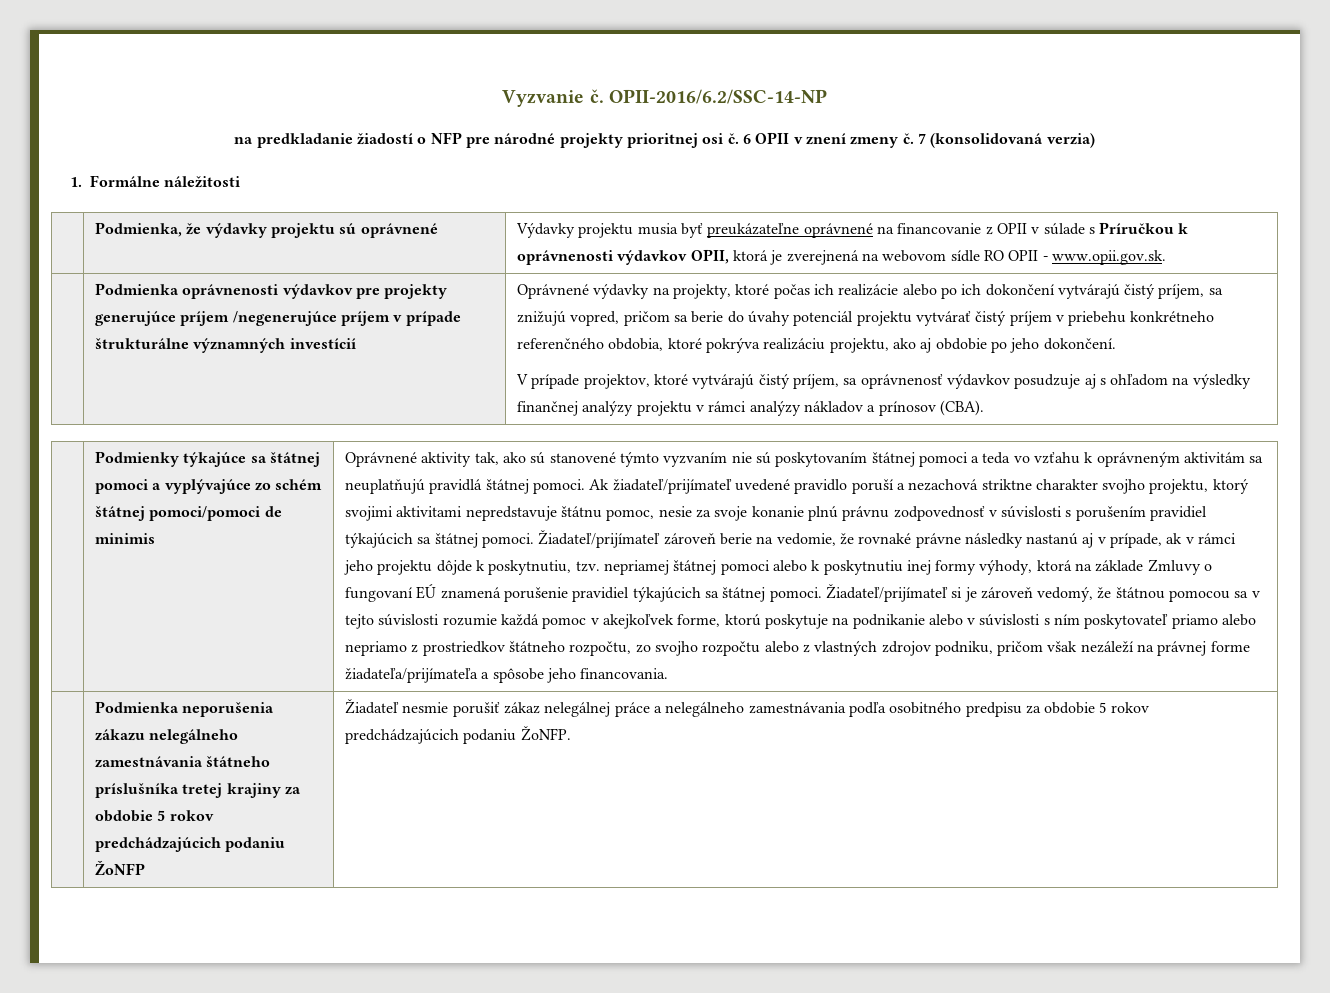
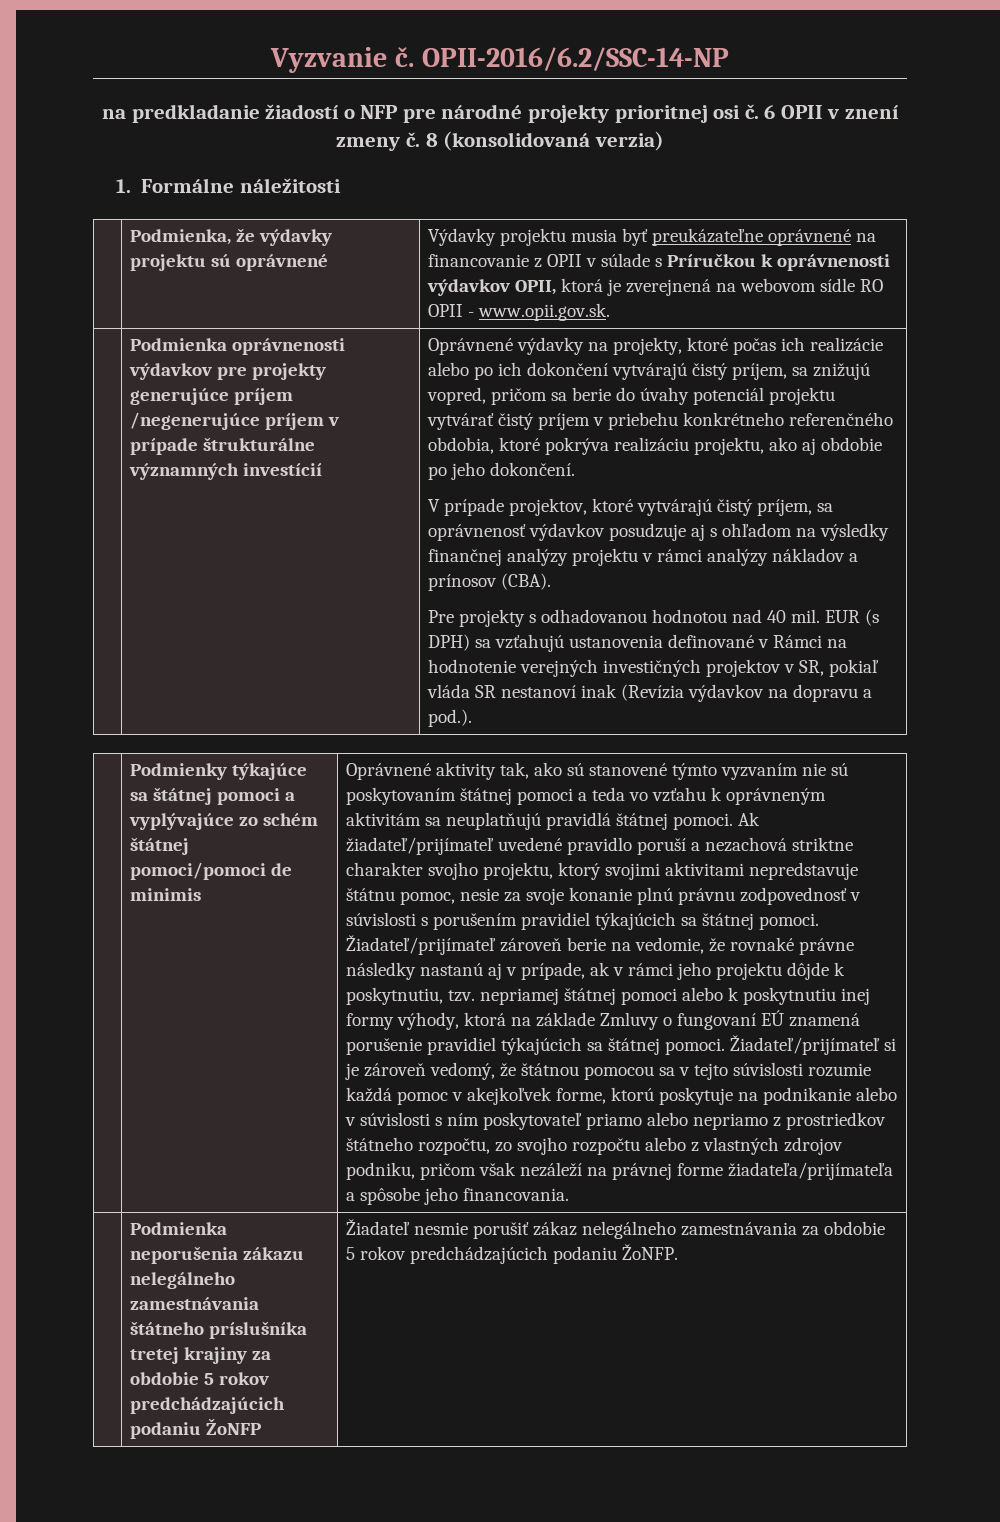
[917,133,926,144] 7 -> [425,133,438,147] 8
(984, 408) none -> [428,609,880,627] [428,634,848,652] [428,659,880,677] [427,684,873,702] [428,709,473,727] // Pre projekty s odhadovanou hodnotou nad 40 mil. EUR (s DPH) sa vzťahujú ustanovenia definované v Rámci na hodnotenie verejných investičných projektov v SR, pokiaľ vláda SR nestanoví inak (Revízia výdavkov na dopravu a pod.).
[544,702,1022,717] nelegálnej práce a nelegálneho zamestnávania podľa osobitného predpisu -> [582,1221,798,1239] nelegálneho zamestnávania

